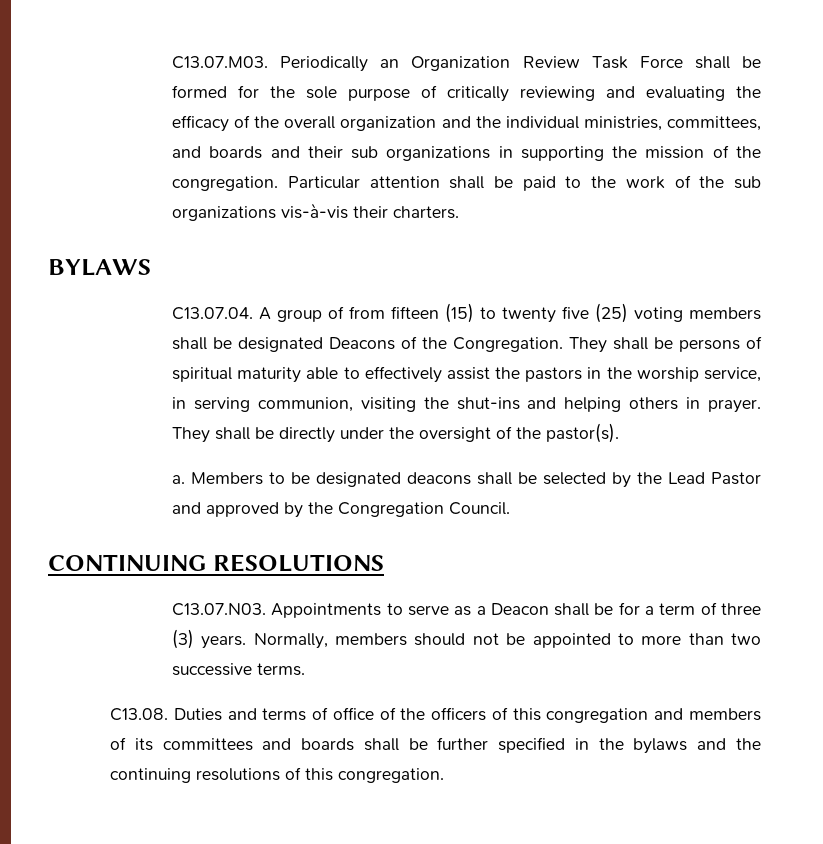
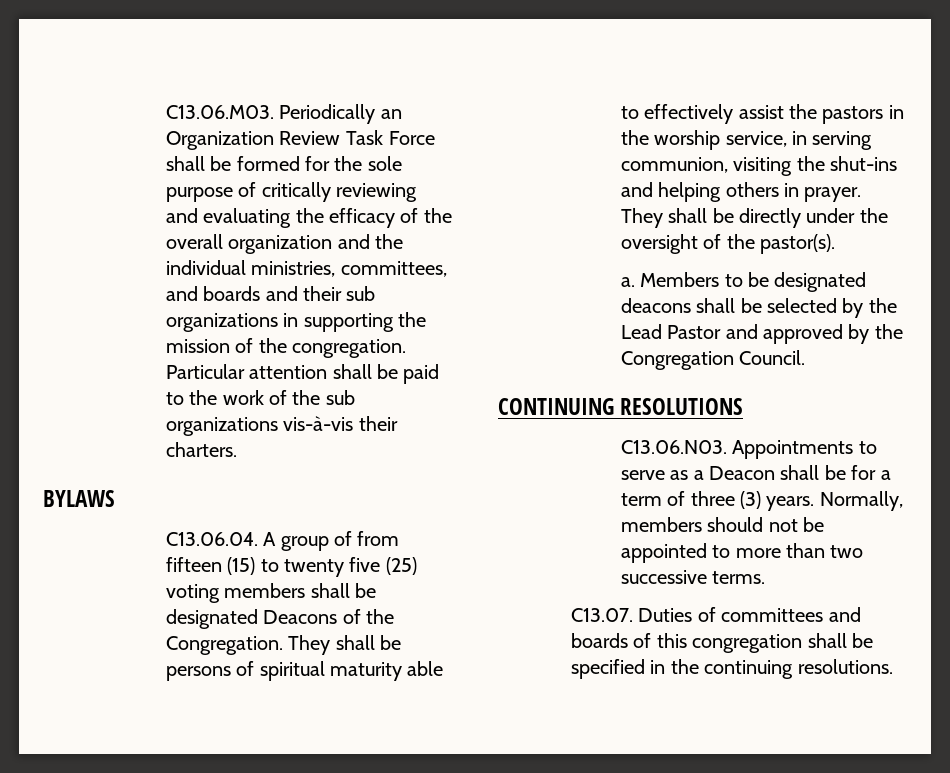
[172,56,269,69] C13.07.M03. -> [165,105,274,119] C13.06.M03.
[172,307,254,320] C13.07.04. -> [165,532,258,546] C13.06.04.
[172,603,267,616] C13.07.N03. -> [620,440,727,454] C13.06.N03.
[110,707,761,723] [110,737,489,751] C13.08. Duties and terms of office of the officers of this congregation and members of its committees and boards shall be further -> [570,607,861,622] [570,633,873,653] C13.07. Duties of committees and boards of this congregation shall be
[633,738,762,754] [110,767,445,783] bylaws and the continuing resolutions of this congregation. -> [704,659,893,679] continuing resolutions.

